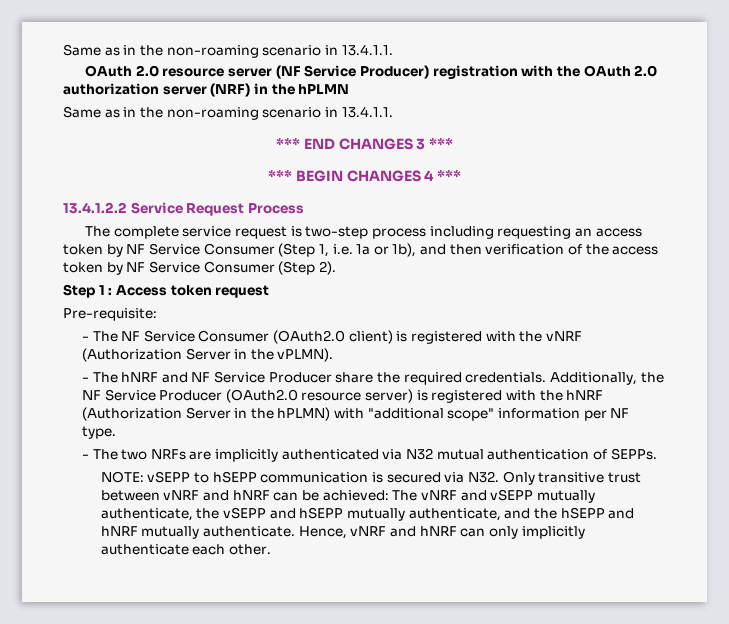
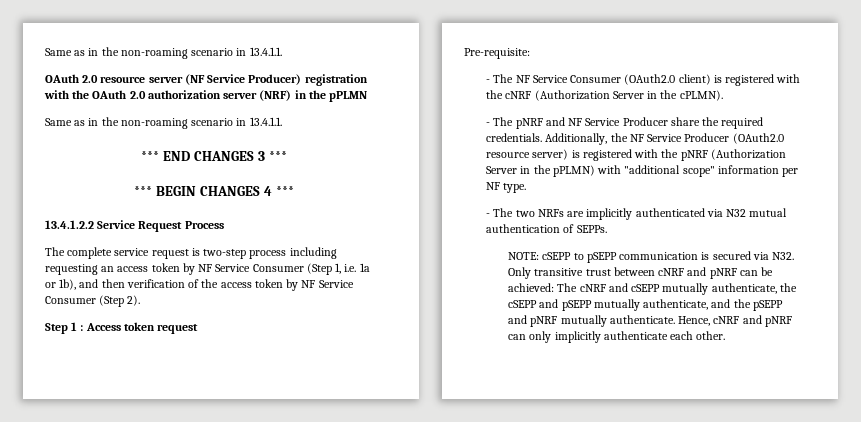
[298,84,350,94] hPLMN -> [329,91,368,102] pPLMN
[545,331,582,341] [81,348,334,362] [81,372,159,383] vNRF (Authorization Server in the vPLMN). // - The hNRF -> [505,90,723,101] [486,117,543,129] cNRF (Authorization Server in the cPLMN). // - The pNRF
[566,390,604,400] [81,407,331,421] hNRF (Authorization Server in the hPLMN) -> [680,149,786,161] [486,165,595,177] pNRF (Authorization Server in the pPLMN)
[147,471,257,483] vSEPP to hSEPP -> [542,252,617,263] cSEPP to pSEPP
[163,490,270,501] vNRF and hNRF -> [658,267,737,279] cNRF and pNRF
[420,489,595,503] [100,507,635,521] [100,526,457,539] vNRF and vSEPP mutually authenticate, the vSEPP and hSEPP mutually authenticate, and the hSEPP and hNRF mutually authenticate. Hence, vNRF and hNRF -> [579,283,797,295] [508,299,783,311] [508,315,792,327] cNRF and cSEPP mutually authenticate, the cSEPP and pSEPP mutually authenticate, and the pSEPP and pNRF mutually authenticate. Hence, cNRF and pNRF

